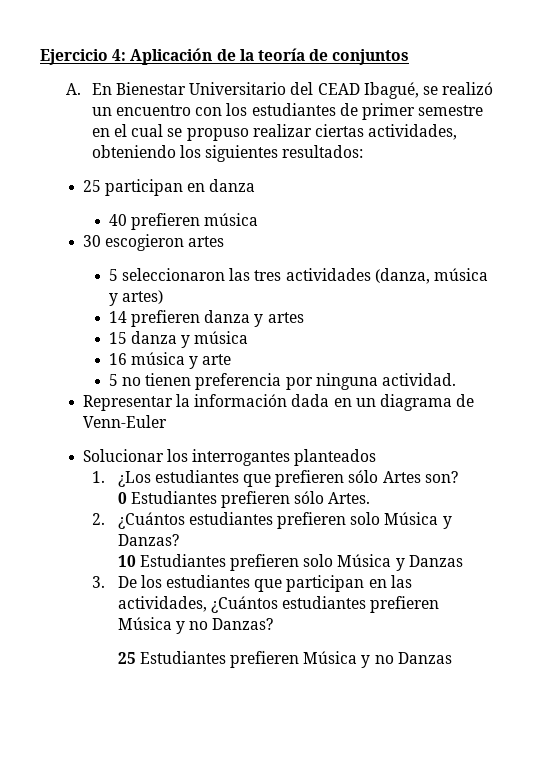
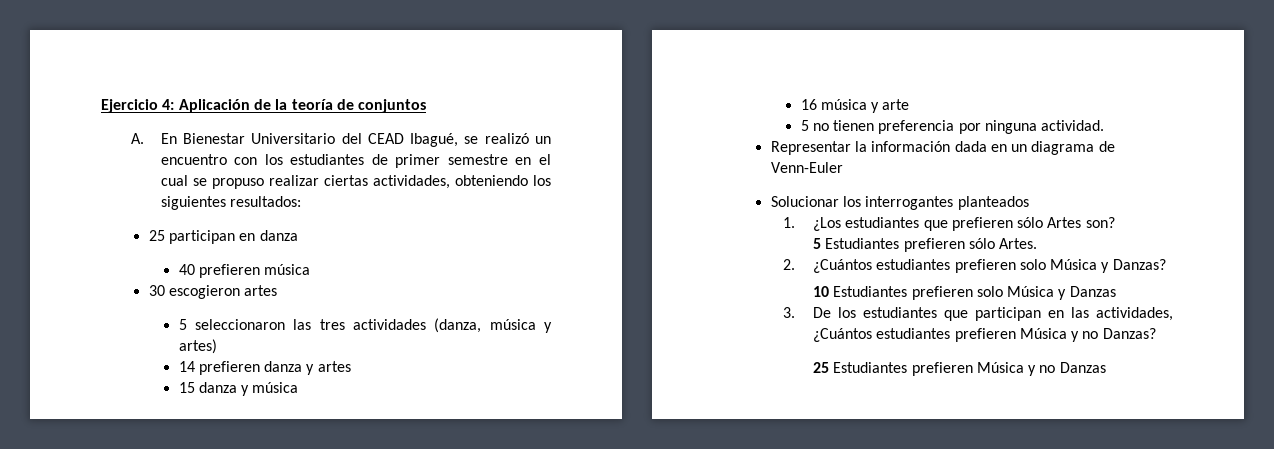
[117,492,127,504] 0 -> [812,238,821,249] 5

